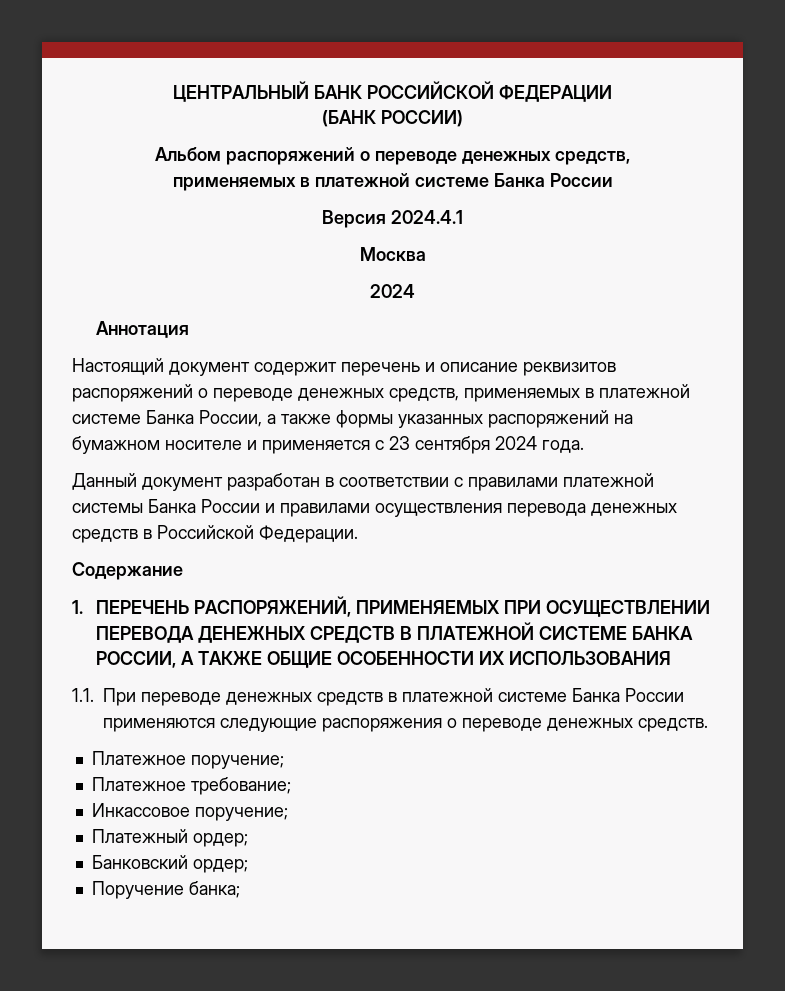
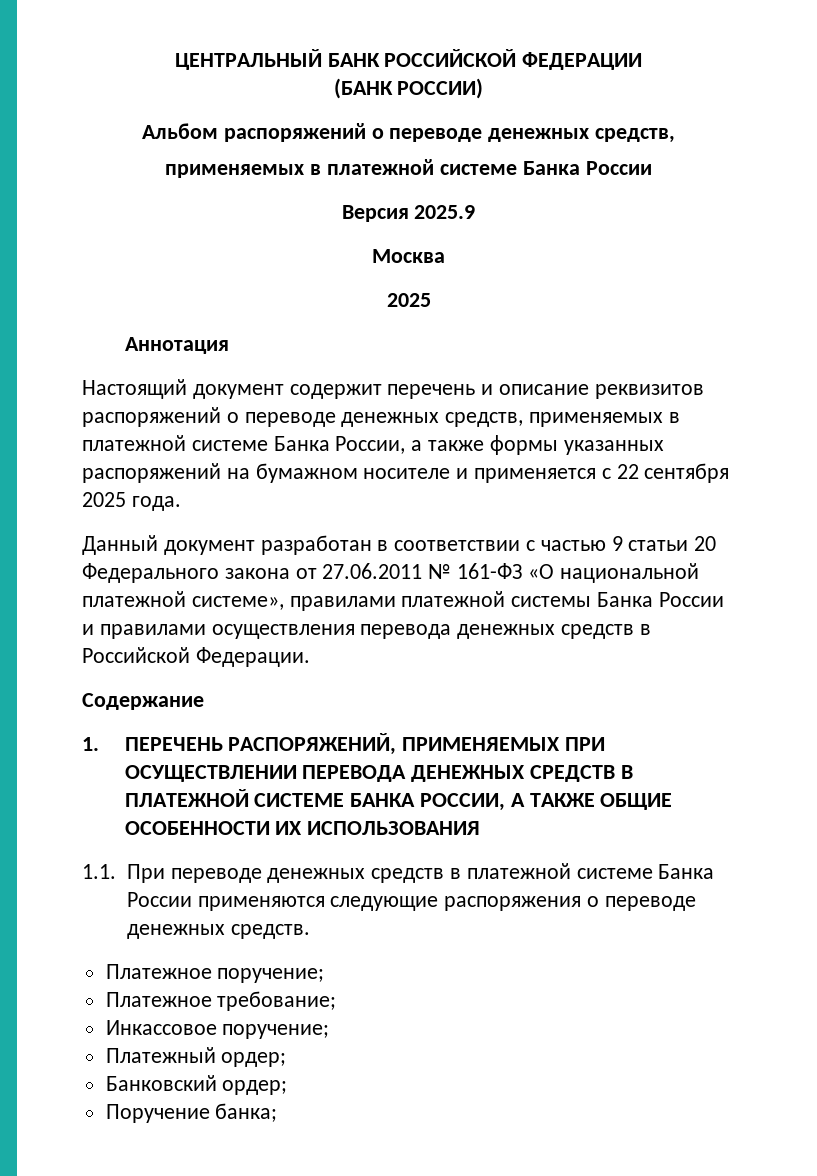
[391,210,463,224] 2024.4.1 -> [414,205,476,219] 2025.9
[370,284,415,298] 2024 -> [386,293,431,307] 2025
[389,436,537,454] 23 сентября 2024 -> [616,463,730,483] [82,492,126,507] 22 сентября 2025
(463, 482) none -> [540,536,717,551] [82,563,699,583] [82,591,284,610] частью 9 статьи 20 Федерального закона от 27.06.2011 № 161-ФЗ «О национальной платежной системе»,

